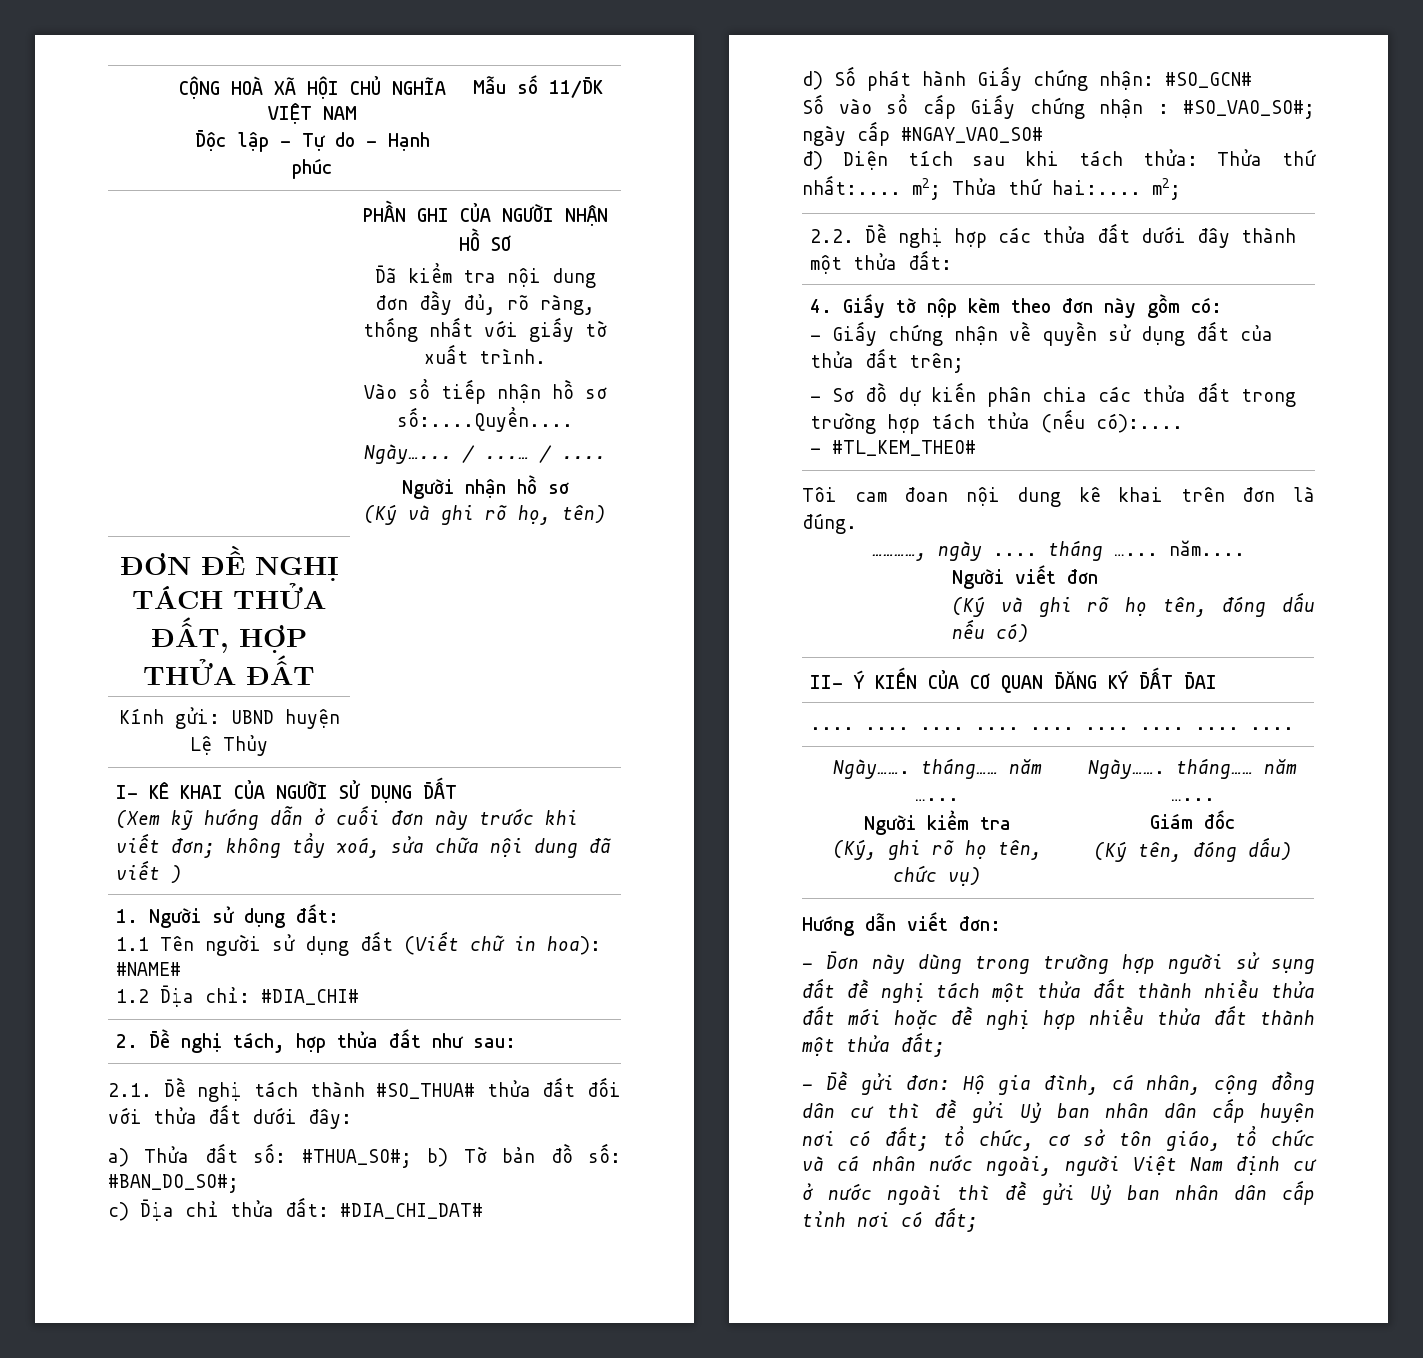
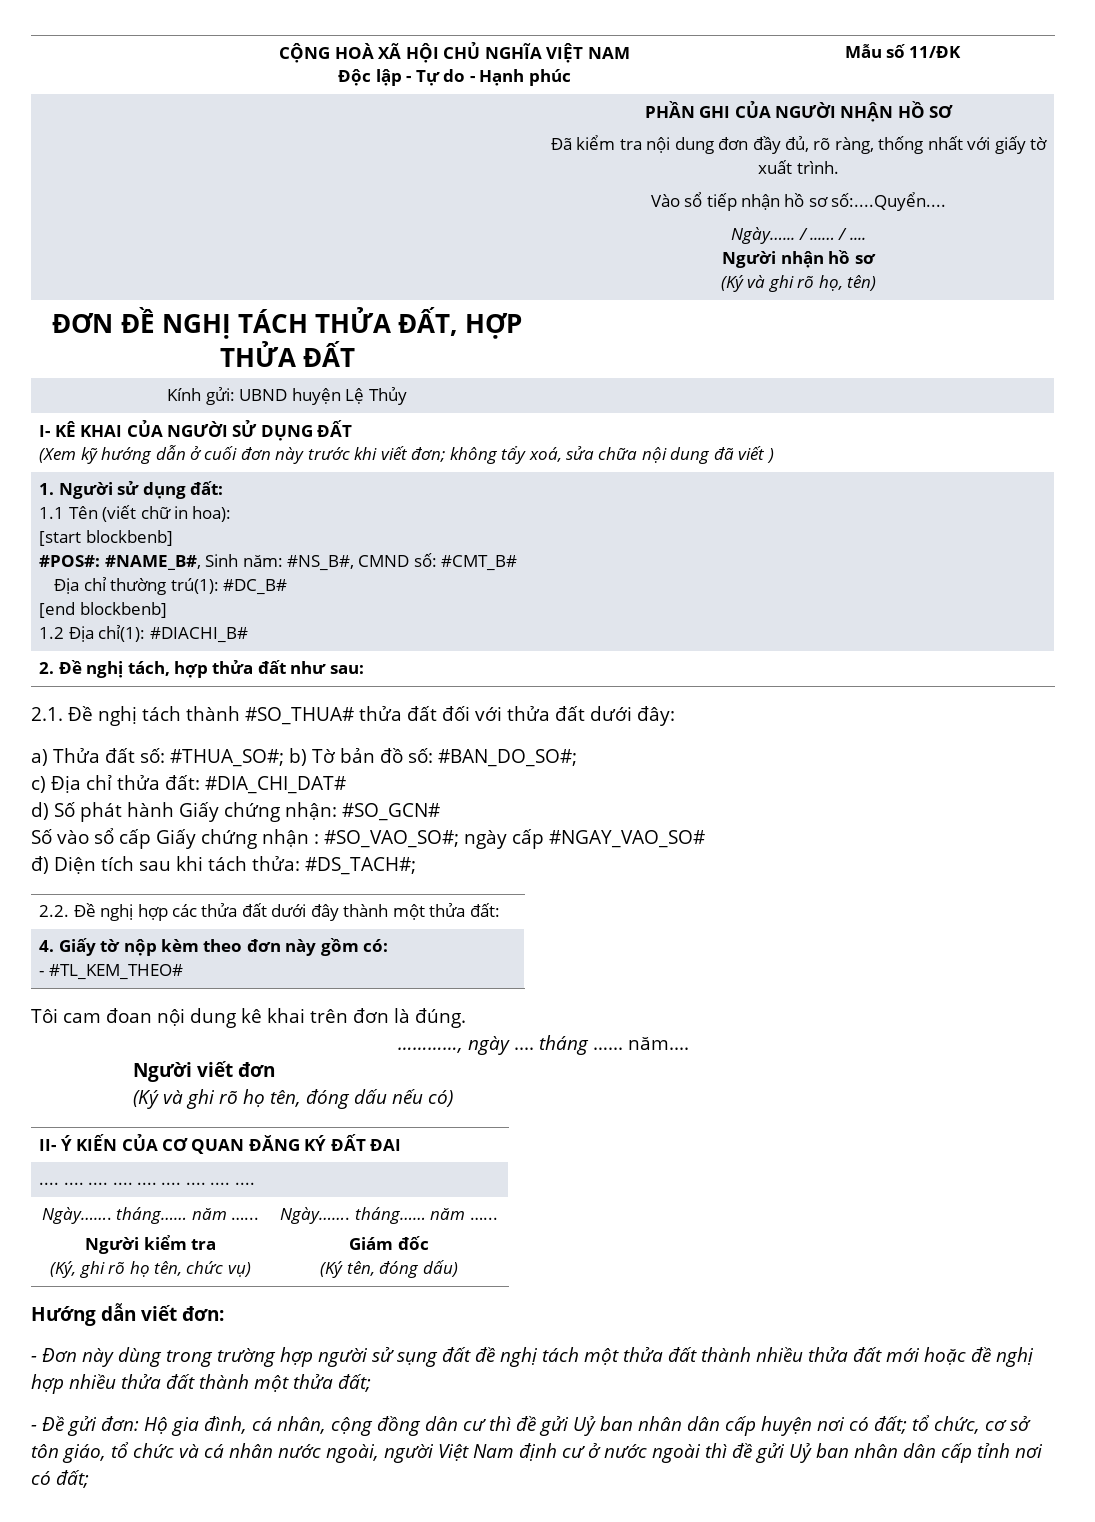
[205,931,602,956] [116,962,182,976] người sử dụng đất (Viết chữ in hoa): #NAME# -> [102,505,232,522] [39,530,173,546] [39,553,518,571] [54,577,288,595] [39,602,167,618] (viết chữ in hoa): // [start blockbenb] // #POS#: #NAME_B#, Sinh năm: #NS_B#, CMND số: #CMT_B# // Địa chỉ thường trú(1): #DC_B# // [end blockbenb]
[205,987,360,1005] chỉ: #DIA_CHI# -> [98,625,248,643] chỉ(1): #DIACHI_B#
[1217,149,1317,166] [802,175,1181,200] Thửa thứ nhất:.... m2; Thửa thứ hai:.... m2; -> [305,857,416,875] #DS_TACH#;
[810,321,1274,346] [810,348,965,373] [810,382,1297,407] [810,409,1184,434] // - Giấy chứng nhận về quyền sử dụng đất của thửa đất trên; // - Sơ đồ dự kiến phân chia các thửa đất trong trường hợp tách thửa (nếu có):.... -> (389, 945) none

